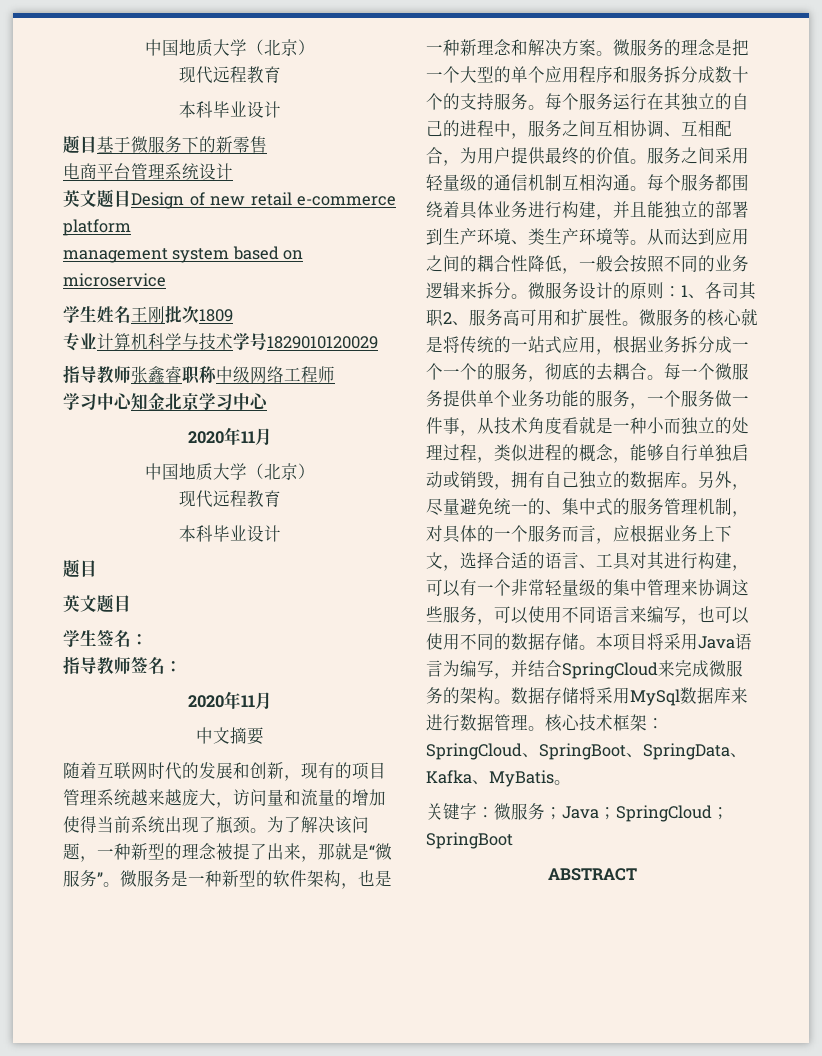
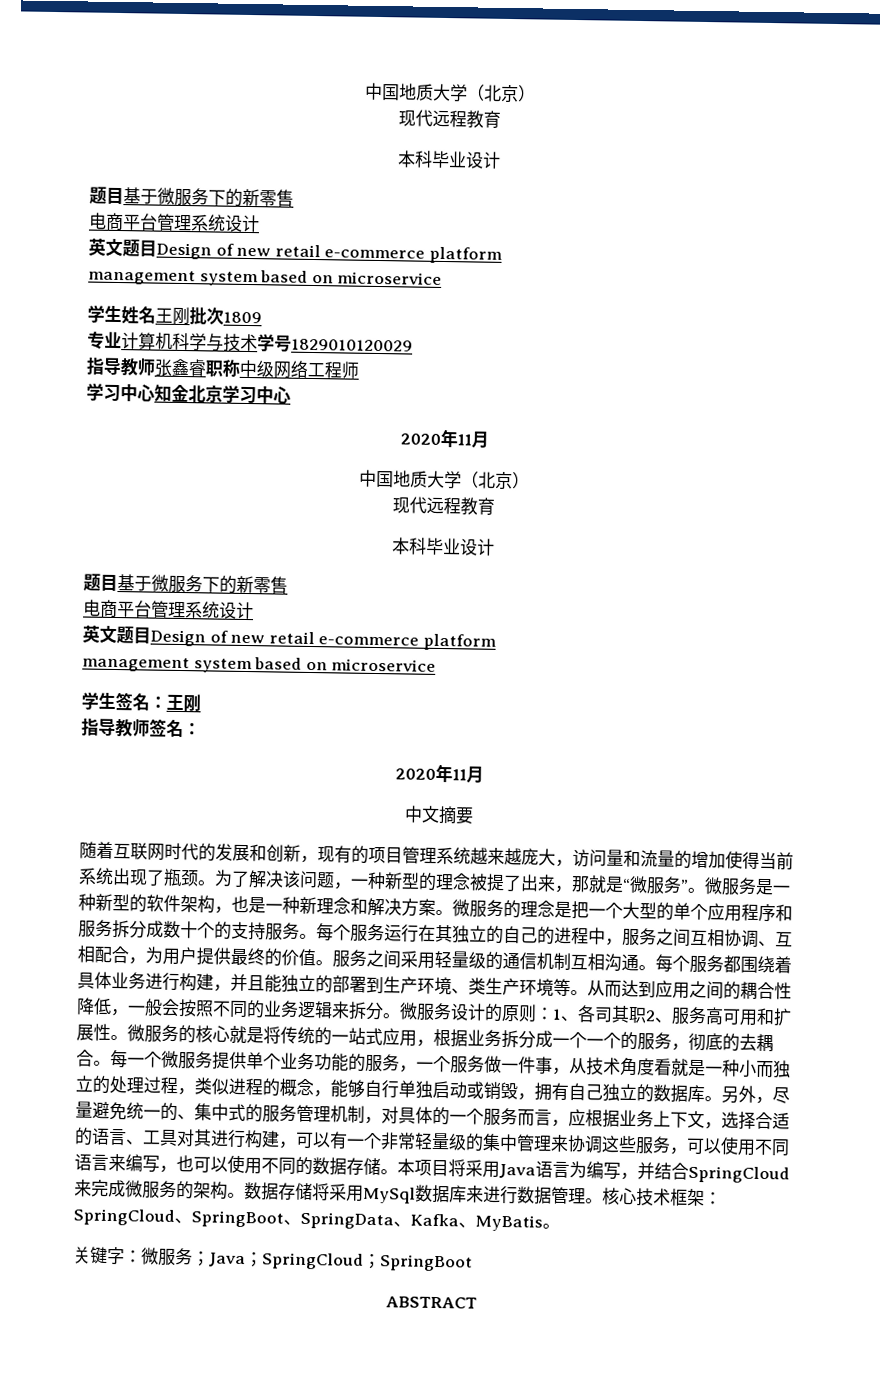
[63,594,131,613] // 英文题目 -> [117,574,288,594] [83,599,254,620] [82,624,496,651] [82,656,437,674] 基于微服务下的新零售 // 电商平台管理系统设计 // 英文题目Design of new retail e-commerce platform // management system based on microservice
(148, 639) none -> [166,694,201,712] 王刚

